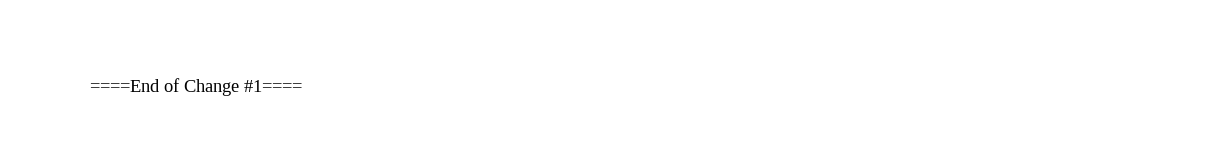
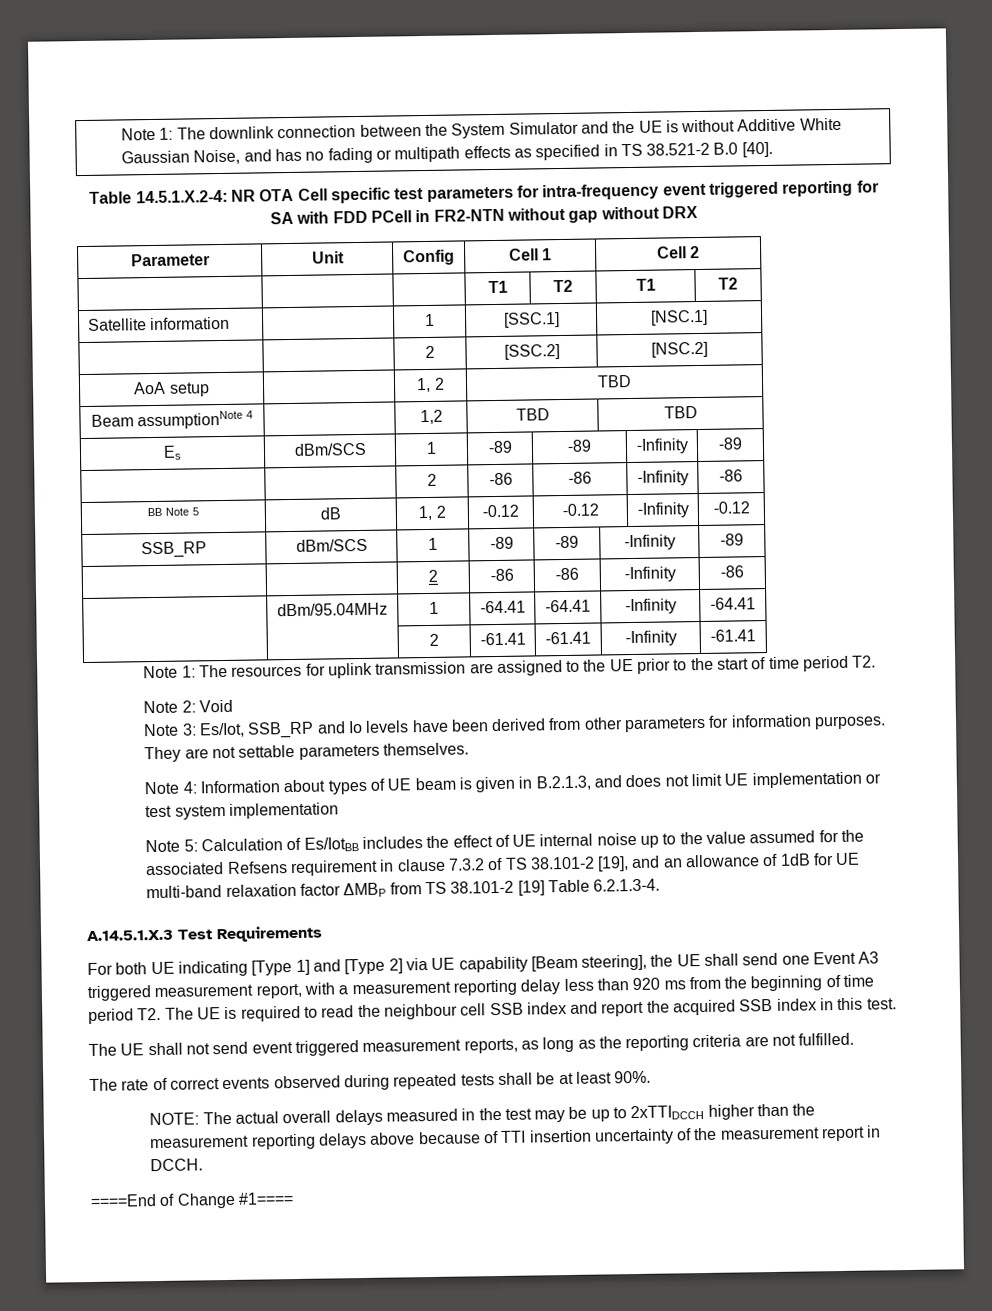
(90, 85) none -> [121,117,842,141] [121,141,773,165] [89,180,879,204] [270,205,698,225] [130,253,210,267] [311,251,345,264] [403,249,455,266] [508,248,553,261] [656,245,701,259] [487,280,508,294] [553,279,573,293] [635,278,656,291] [718,277,738,290] [87,316,231,331] [424,313,435,327] [502,312,560,328] [650,309,708,326] [425,345,435,358] [503,344,560,360] [651,341,708,358] [133,381,210,397] [416,377,445,393] [597,374,632,388] [90,410,254,430] [419,409,443,425] [515,408,550,421] [663,406,698,419] [163,445,182,460] [293,442,367,456] [426,441,437,454] [487,440,513,454] [567,439,592,452] [635,438,689,454] [718,437,743,450] [427,473,437,486] [488,472,513,486] [568,471,592,484] [636,470,689,486] [719,469,743,482] [146,507,200,517] [320,507,341,520] [418,505,446,521] [482,504,519,518] [561,503,599,517] [636,502,689,518] [712,501,750,514] [141,541,207,559] [295,538,368,552] [428,537,438,550] [489,536,514,550] [555,535,579,549] [623,534,676,551] [720,533,744,546] [428,569,438,582] [489,568,514,582] [555,567,579,581] [623,566,676,583] [720,565,744,578] [277,602,388,617] [429,601,439,614] [479,600,526,614] [545,599,591,613] [624,598,677,615] [710,597,756,610] [429,633,439,646] [479,632,526,646] [545,631,591,645] [624,630,677,647] [710,629,756,642] [143,655,877,679] [143,699,233,714] [143,714,887,739] [144,742,469,763] [144,771,882,795] [145,802,339,820] [145,829,865,853] [146,852,861,877] [146,878,661,899] [86,925,323,943] [87,951,880,977] [87,974,875,1002] [88,997,897,1025] [88,1032,855,1057] [89,1070,652,1092] [149,1103,816,1126] [150,1125,882,1150] [150,1158,204,1172] Note 1: The downlink connection between the System Simulator and the UE is without Additive White Gaussian Noise, and has no fading or multipath effects as specified in TS 38.521-2 B.0 [40]. // Table 14.5.1.X.2-4: NR OTA Cell specific test parameters for intra-frequency event triggered reporting for SA with FDD PCell in FR2-NTN without gap without DRX // Parameter | Unit | Config | Cell 1 | Cell 2 // | | | T1 | T2 | T1 | T2 // Satellite information | | 1 | [SSC.1] | [NSC.1] // | | 2 | [SSC.2] | [NSC.2] // AoA setup | | 1, 2 | TBD // Beam assumptionNote 4 | | 1,2 | TBD | TBD // Es | dBm/SCS | 1 | -89 | -89 | -Infinity | -89 // | | 2 | -86 | -86 | -Infinity | -86 // BB Note 5 | dB | 1, 2 | -0.12 | -0.12 | -Infinity | -0.12 // SSB_RP | dBm/SCS | 1 | -89 | -89 | -Infinity | -89 // | | 2 | -86 | -86 | -Infinity | -86 // | dBm/95.04MHz | 1 | -64.41 | -64.41 | -Infinity | -64.41 // | | 2 | -61.41 | -61.41 | -Infinity | -61.41 // Note 1: The resources for uplink transmission are assigned to the UE prior to the start of time period T2. // Note 2: Void // Note 3: Es/Iot, SSB_RP and Io levels have been derived from other parameters for information purposes. They are not settable parameters themselves. // Note 4: Information about types of UE beam is given in B.2.1.3, and does not limit UE implementation or test system implementation // Note 5: Calculation of Es/IotBB includes the effect of UE internal noise up to the value assumed for the associated Refsens requirement in clause 7.3.2 of TS 38.101-2 [19], and an allowance of 1dB for UE multi-band relaxation factor ΔMBP from TS 38.101-2 [19] Table 6.2.1.3-4. // A.14.5.1.X.3 Test Requirements // For both UE indicating [Type 1] and [Type 2] via UE capability [Beam steering], the UE shall send one Event A3 triggered measurement report, with a measurement reporting delay less than 920 ms from the beginning of time period T2. The UE is required to read the neighbour cell SSB index and report the acquired SSB index in this test. // The UE shall not send event triggered measurement reports, as long as the reporting criteria are not fulfilled. // The rate of correct events observed during repeated tests shall be at least 90%. // NOTE: The actual overall delays measured in the test may be up to 2xTTIDCCH higher than the measurement reporting delays above because of TTI insertion uncertainty of the measurement report in DCCH. //

